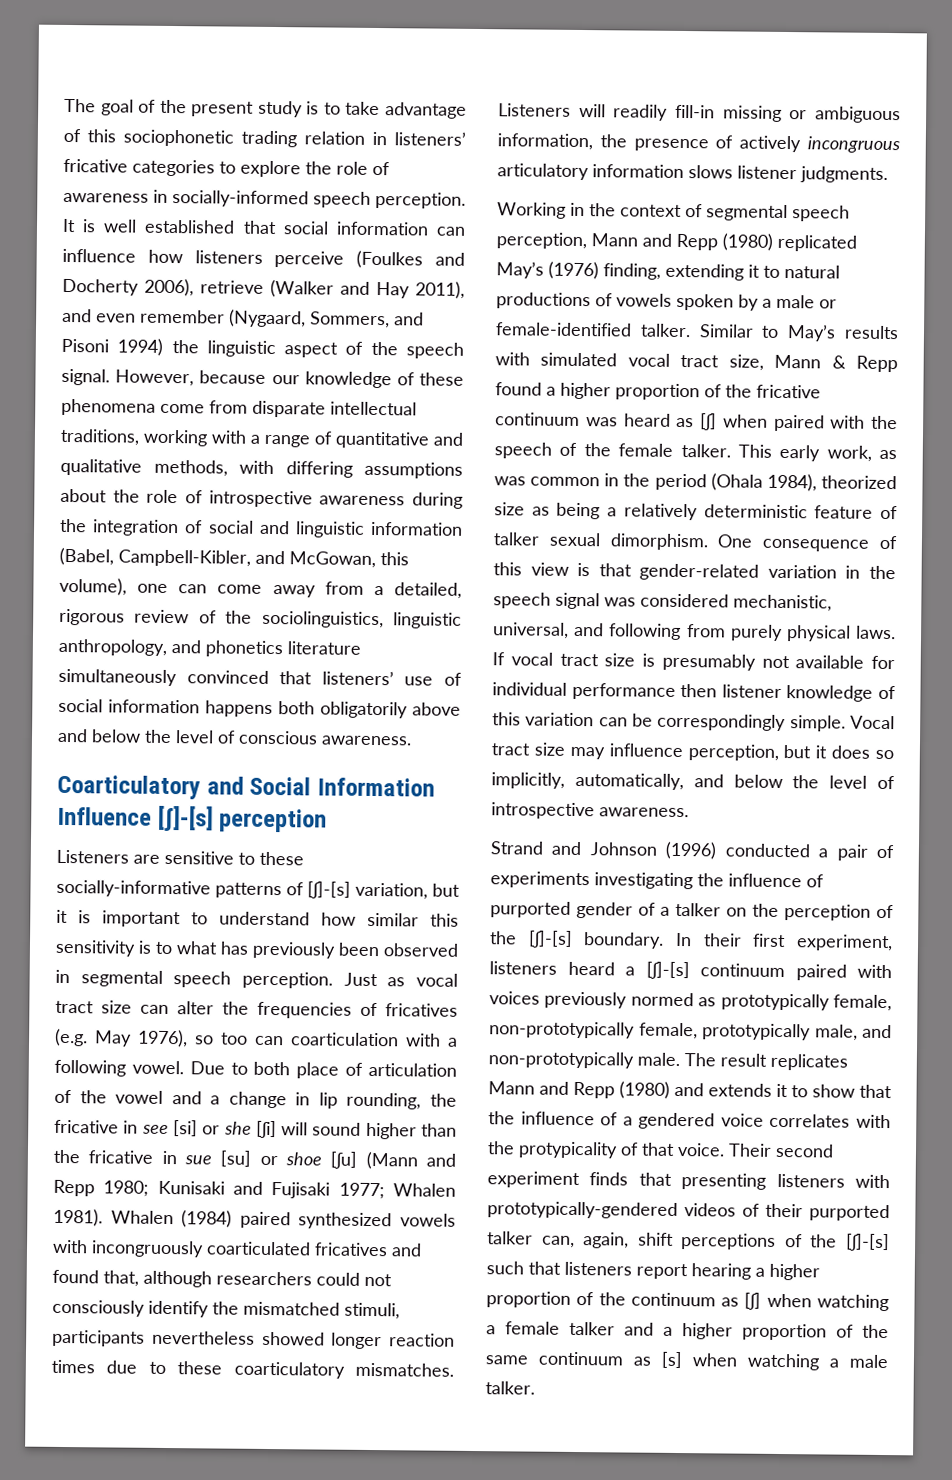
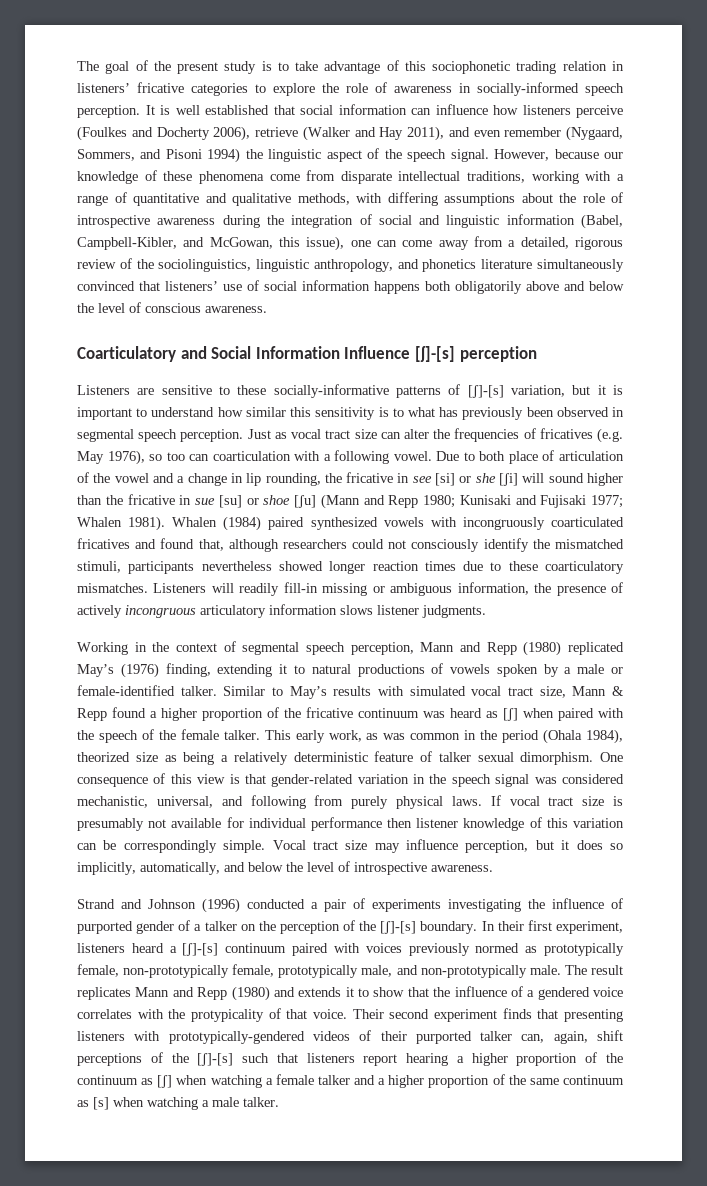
[59,577,127,596] volume), -> [306,236,345,251] issue),

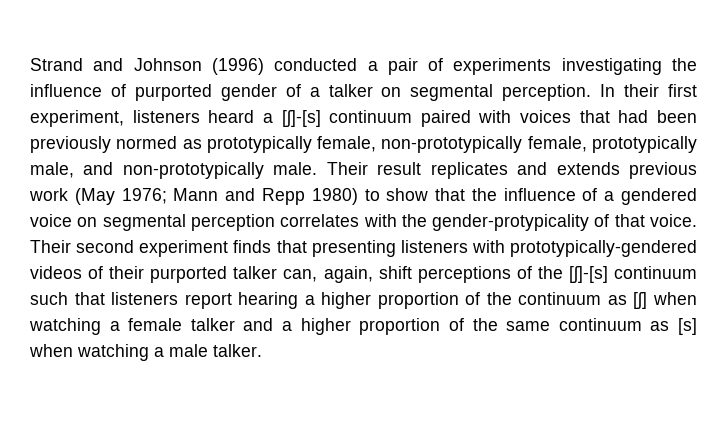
[77,60,624,74] [77,82,624,96] [77,104,623,118] [77,126,623,141] [77,148,623,163] [77,170,624,184] [77,192,623,206] [77,214,624,229] [77,236,623,251] [77,258,624,272] [77,280,624,294] [77,302,267,313] [77,346,537,362] [77,384,623,398] [77,407,625,420] [77,428,624,443] [77,450,625,465] [77,472,624,486] [77,494,623,509] [77,516,624,531] [77,538,624,552] [77,561,625,574] [77,582,623,596] [77,604,486,618] [77,641,625,656] [77,663,623,678] [77,685,625,699] [77,707,624,721] [77,729,623,744] [77,751,623,765] [77,773,624,787] [77,795,623,809] [77,817,624,831] [77,839,623,853] [77,861,493,875] The goal of the present study is to take advantage of this sociophonetic trading relation in listeners’ fricative categories to explore the role of awareness in socially-informed speech perception. It is well established that social information can influence how listeners perceive (Foulkes and Docherty 2006), retrieve (Walker and Hay 2011), and even remember (Nygaard, Sommers, and Pisoni 1994) the linguistic aspect of the speech signal. However, because our knowledge of these phenomena come from disparate intellectual traditions, working with a range of quantitative and qualitative methods, with differing assumptions about the role of introspective awareness during the integration of social and linguistic information (Babel, Campbell-Kibler, and McGowan, this issue), one can come away from a detailed, rigorous review of the sociolinguistics, linguistic anthropology, and phonetics literature simultaneously convinced that listeners’ use of social information happens both obligatorily above and below the level of conscious awareness. // Coarticulatory and Social Information Influence [ʃ]-[s] perception // Listeners are sensitive to these socially-informative patterns of [ʃ]-[s] variation, but it is important to understand how similar this sensitivity is to what has previously been observed in segmental speech perception. Just as vocal tract size can alter the frequencies of fricatives (e.g. May 1976), so too can coarticulation with a following vowel. Due to both place of articulation of the vowel and a change in lip rounding, the fricative in see [si] or she [ʃi] will sound higher than the fricative in sue [su] or shoe [ʃu] (Mann and Repp 1980; Kunisaki and Fujisaki 1977; Whalen 1981). Whalen (1984) paired synthesized vowels with incongruously coarticulated fricatives and found that, although researchers could not consciously identify the mismatched stimuli, participants nevertheless showed longer reaction times due to these coarticulatory mismatches. Listeners will readily fill-in missing or ambiguous information, the presence of actively incongruous articulatory information slows listener judgments. // Working in the context of segmental speech perception, Mann and Repp (1980) replicated May’s (1976) finding, extending it to natural productions of vowels spoken by a male or female-identified talker. Similar to May’s results with simulated vocal tract size, Mann & Repp found a higher proportion of the fricative continuum was heard as [ʃ] when paired with the speech of the female talker. This early work, as was common in the period (Ohala 1984), theorized size as being a relatively deterministic feature of talker sexual dimorphism. One consequence of this view is that gender-related variation in the speech signal was considered mechanistic, universal, and following from purely physical laws. If vocal tract size is presumably not available for individual performance then listener knowledge of this variation can be correspondingly simple. Vocal tract size may influence perception, but it does so implicitly, automatically, and below the level of introspective awareness. // -> (30, 64) none
[258,920,478,934] the perception of the [ʃ]-[s] boundary. -> [410,84,592,101] segmental perception.
(402, 948) none -> [579,110,697,123] that had been
[564,965,587,975] The -> [326,162,368,175] Their
[135,986,354,1001] Mann and Repp (1980) and extends it -> [517,162,698,179] [29,188,358,205] and extends previous work (May 1976; Mann and Repp 1980)
(623, 992) none -> [77,214,275,231] on segmental perception
[191,1009,264,1022] protypicality -> [432,214,590,231] gender-protypicality
(234, 1059) none -> [614,266,697,279] continuum

